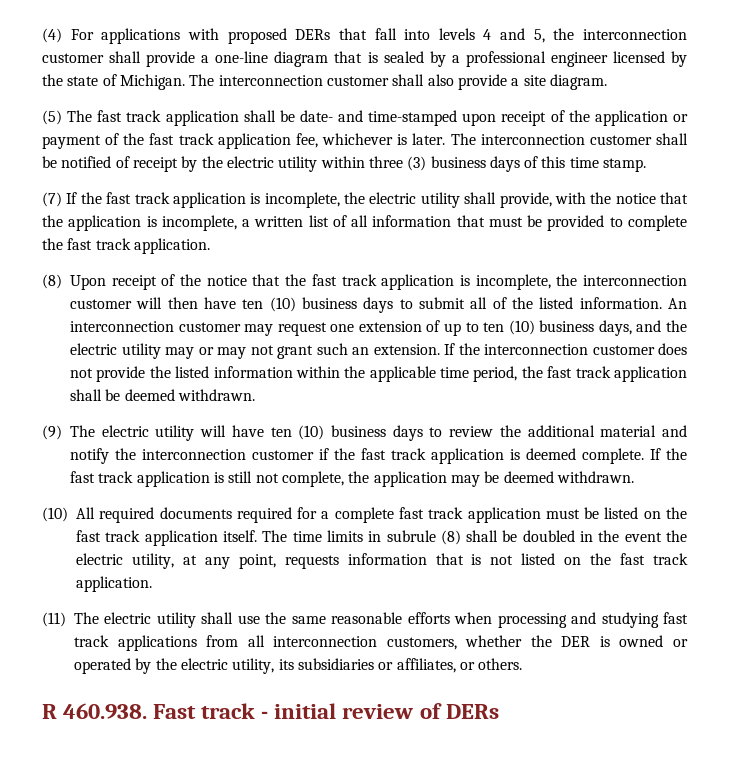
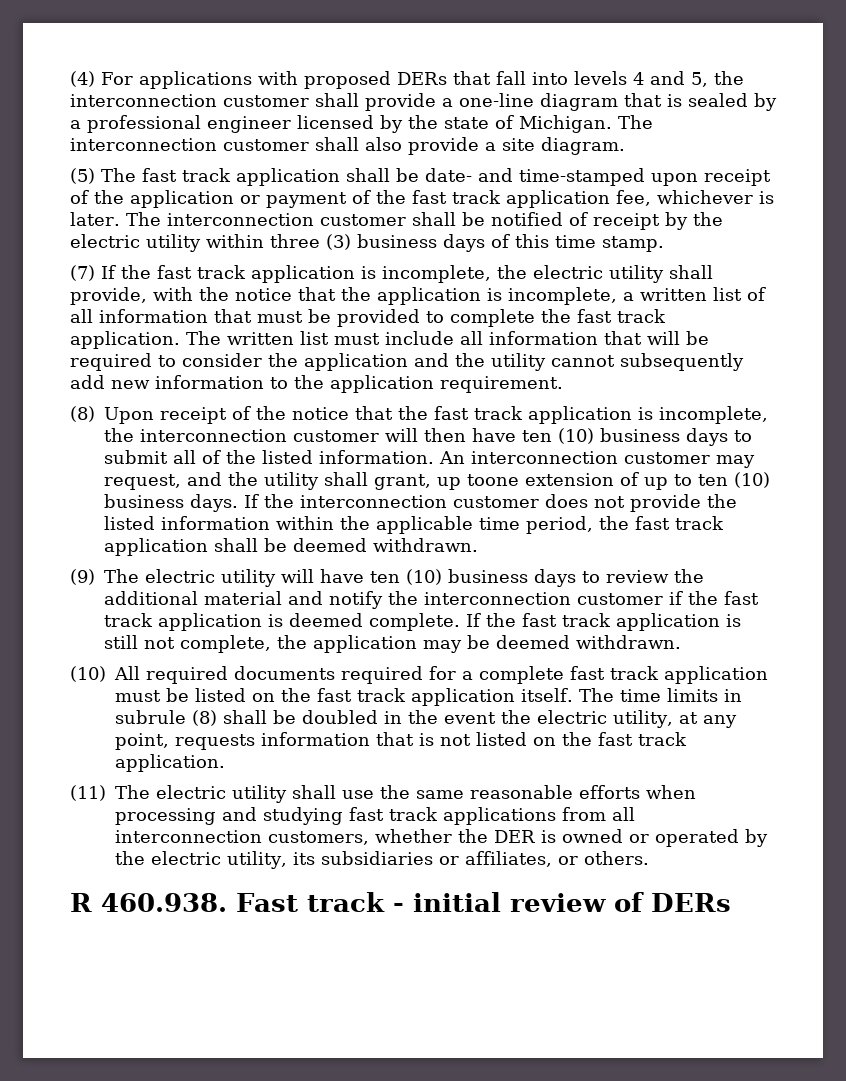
(210, 246) none -> [186,331,709,345] [70,353,744,371] [70,375,563,393] The written list must include all information that will be required to consider the application and the utility cannot subsequently add new information to the application requirement.
[277,322,355,336] request one -> [104,472,519,490] request, and the utility shall grant, up toone
[598,320,687,336] [70,343,440,359] days, and the electric utility may or may not grant such an extension. -> [190,494,238,512] days.

